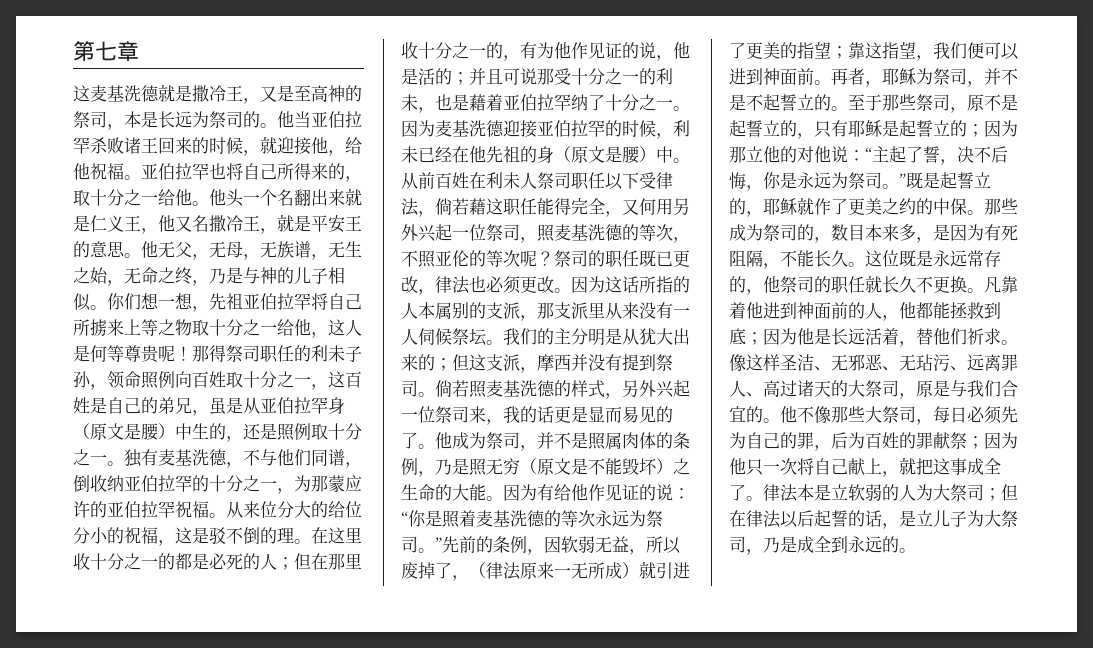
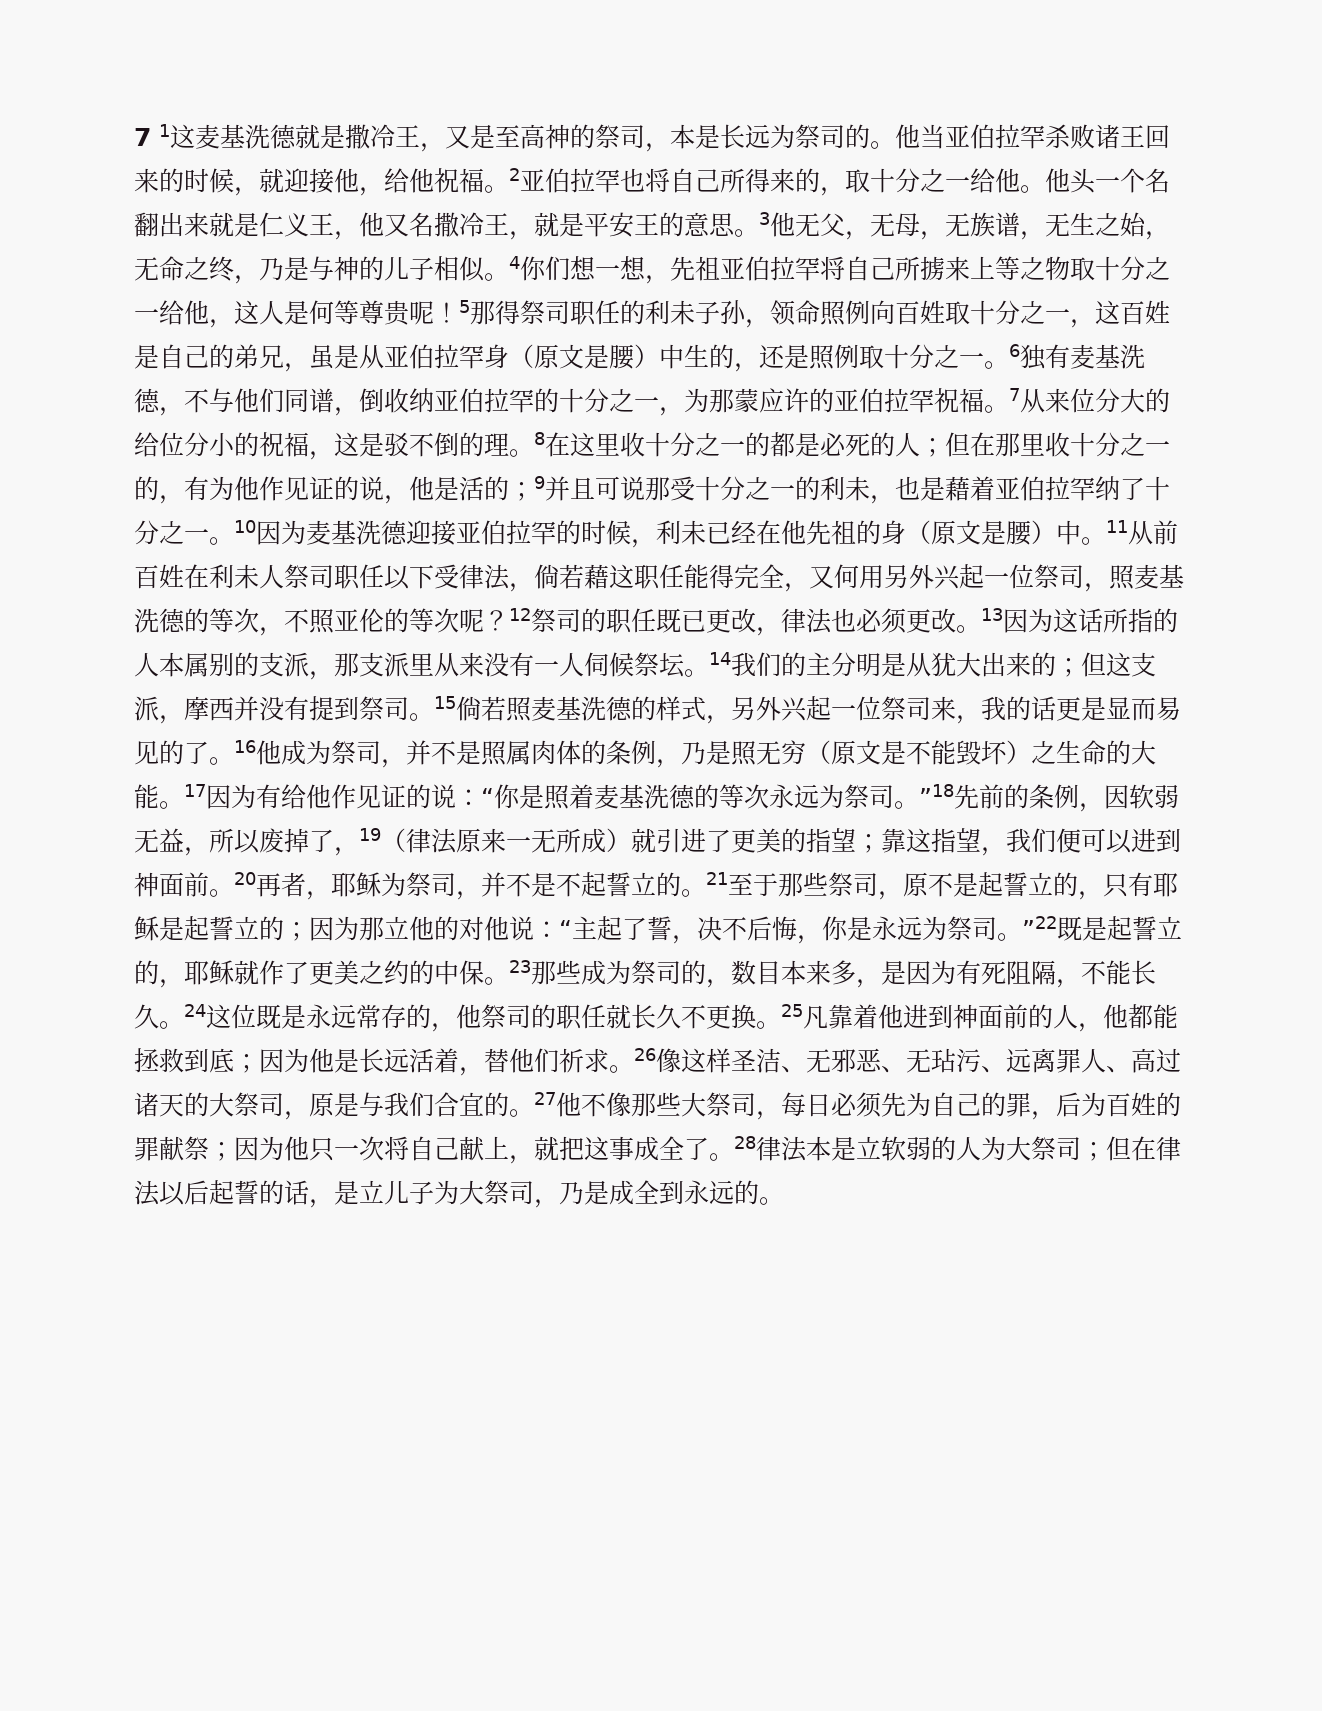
[73,41,139,61] 第七章 // -> [134,124,170,146] 7 1
(141, 177) none -> [509,168,520,181] 2
(141, 255) none -> [759,212,770,225] 3
(107, 307) none -> [509,256,520,269] 4
(192, 353) none -> [459,300,470,313] 5
(124, 463) none -> [1009,344,1020,357] 6
(226, 515) none -> [1009,388,1020,401] 7
(311, 541) none -> [534,432,545,445] 8
(469, 78) none -> [534,476,545,489] 9
(690, 108) none -> [234,520,256,533] 10
(690, 160) none -> [1106,520,1128,533] 11
(554, 258) none -> [509,608,531,621] 12
(571, 290) none -> [981,608,1003,621] 13
(503, 342) none -> [709,652,731,665] 14
(435, 394) none -> [434,696,456,709] 15
(435, 446) none -> [234,740,256,753] 16
(503, 498) none -> [184,784,206,797] 17
[435,537,442,551] ” -> [919,784,954,806] ”18
(469, 578) none -> [359,828,381,841] 19
(831, 82) none -> [234,872,256,885] 20
(848, 108) none -> [706,872,728,885] 21
[899,173,906,187] ” -> [1022,916,1057,938] ”22
(984, 212) none -> [509,960,531,973] 23
(865, 264) none -> [184,1004,206,1017] 24
(984, 290) none -> [781,1004,803,1017] 25
(1018, 342) none -> [634,1048,656,1061] 26
(780, 420) none -> [534,1092,556,1105] 27
(763, 498) none -> [734,1136,756,1149] 28

